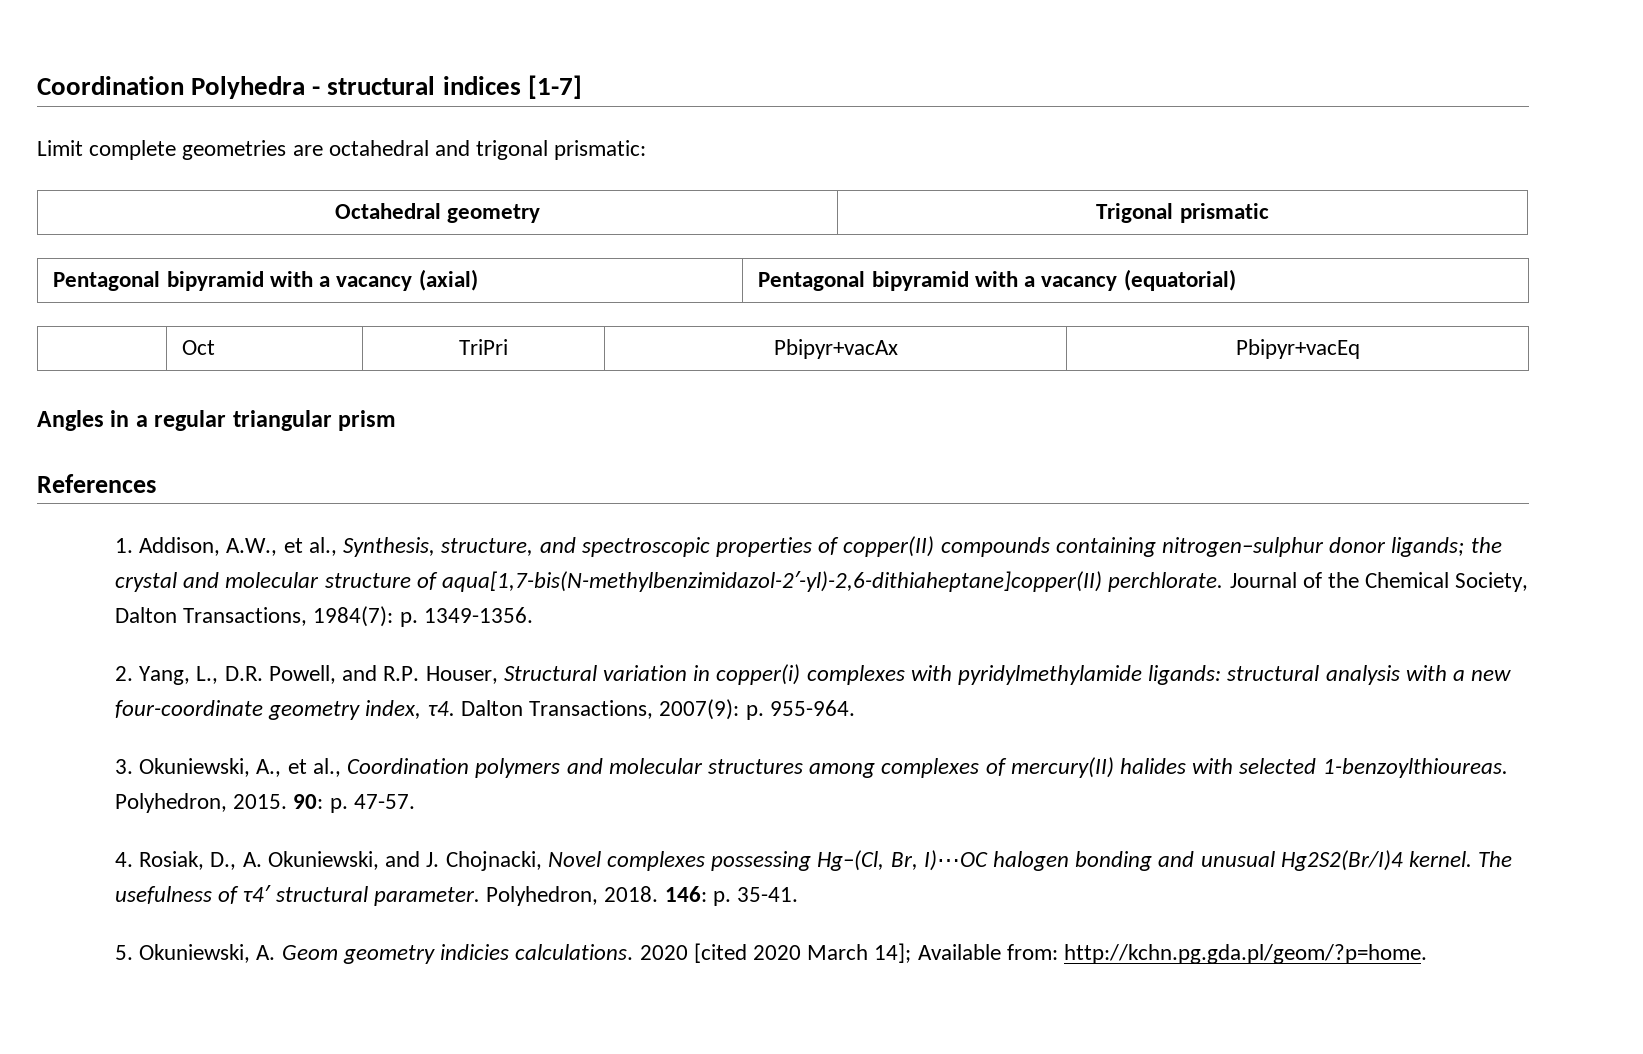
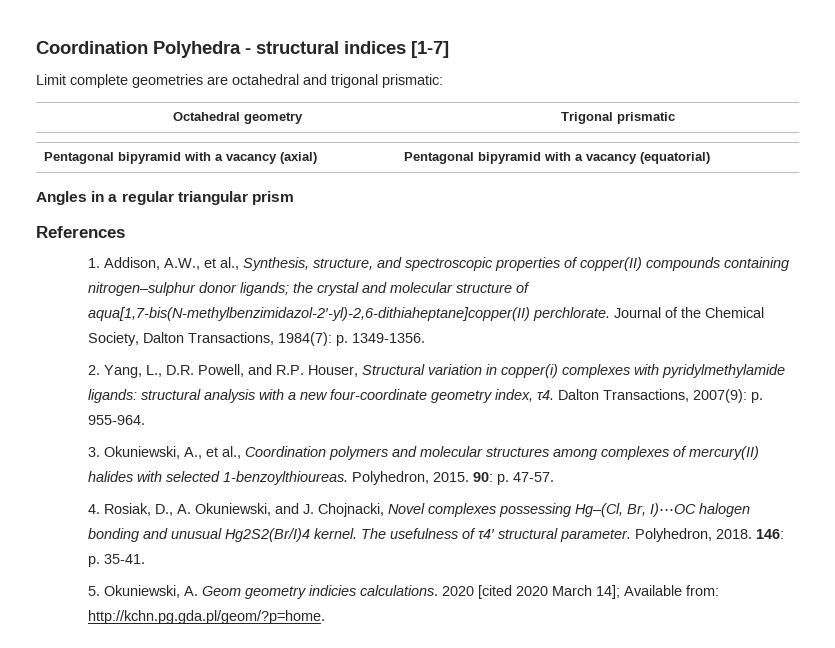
[182,340,216,355] [459,339,508,355] [773,339,898,359] [1235,339,1360,359] // | Oct | TriPri | Pbipyr+vacAx | Pbipyr+vacEq -> (710, 158) none

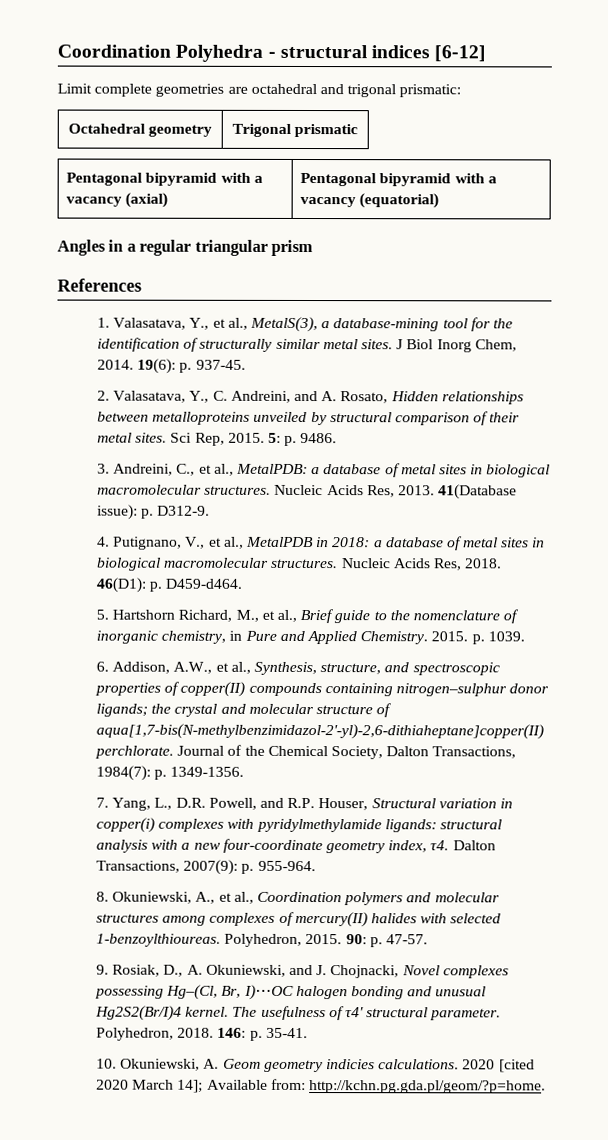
[411,41,449,58] [1-7] -> [434,45,487,62] [6-12]
(100, 263) none -> [113,316,513,333] [97,337,517,353] [97,358,246,374] [97,390,524,405] [97,411,521,426] [97,432,338,446] [97,463,551,478] [97,484,518,500] [97,504,211,520] [97,536,546,551] [96,557,503,571] [96,577,243,593] [96,608,520,624] [96,630,525,645] [96,661,110,672] Valasatava, Y., et al., MetalS(3), a database-mining tool for the identification of structurally similar metal sites. J Biol Inorg Chem, 2014. 19(6): p. 937-45. // 2. Valasatava, Y., C. Andreini, and A. Rosato, Hidden relationships between metalloproteins unveiled by structural comparison of their metal sites. Sci Rep, 2015. 5: p. 9486. // 3. Andreini, C., et al., MetalPDB: a database of metal sites in biological macromolecular structures. Nucleic Acids Res, 2013. 41(Database issue): p. D312-9. // 4. Putignano, V., et al., MetalPDB in 2018: a database of metal sites in biological macromolecular structures. Nucleic Acids Res, 2018. 46(D1): p. D459-d464. // 5. Hartshorn Richard, M., et al., Brief guide to the nomenclature of inorganic chemistry, in Pure and Applied Chemistry. 2015. p. 1039. // 6.
[87,365,100,375] 2. -> [96,797,110,808] 7.
[87,447,100,457] 3. -> [96,891,110,902] 8.
[87,504,100,514] 4. -> [96,964,110,975] 9.
[87,586,100,596] 5. -> [96,1058,118,1069] 10.

